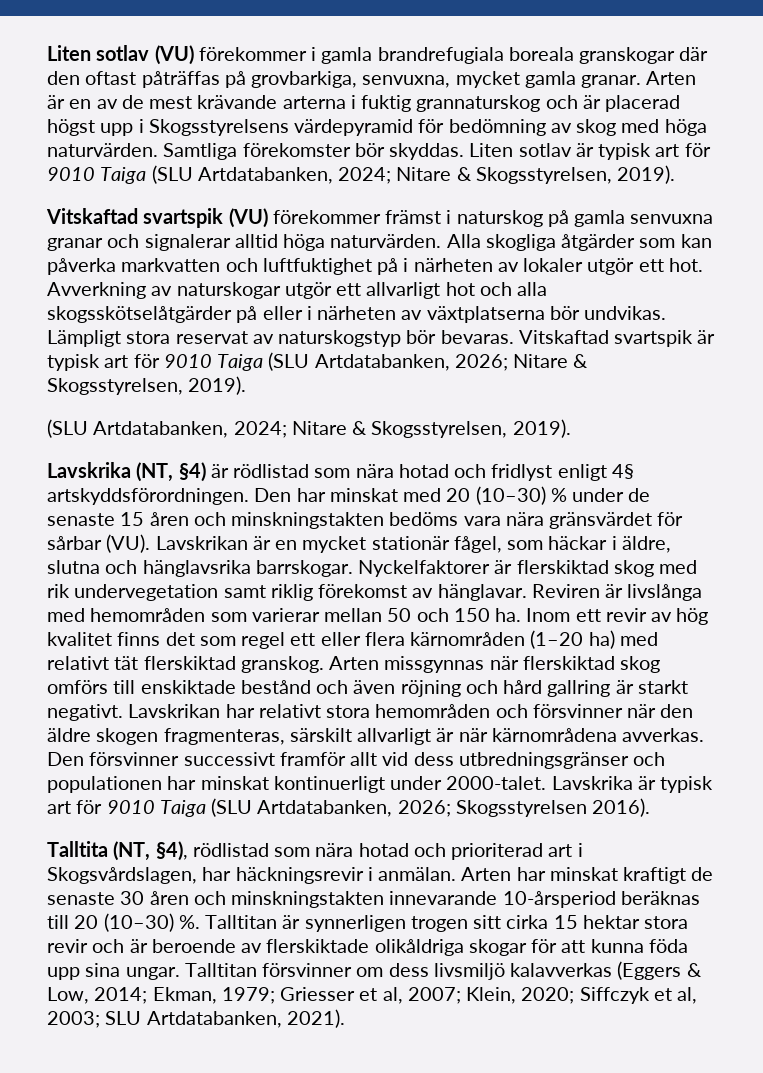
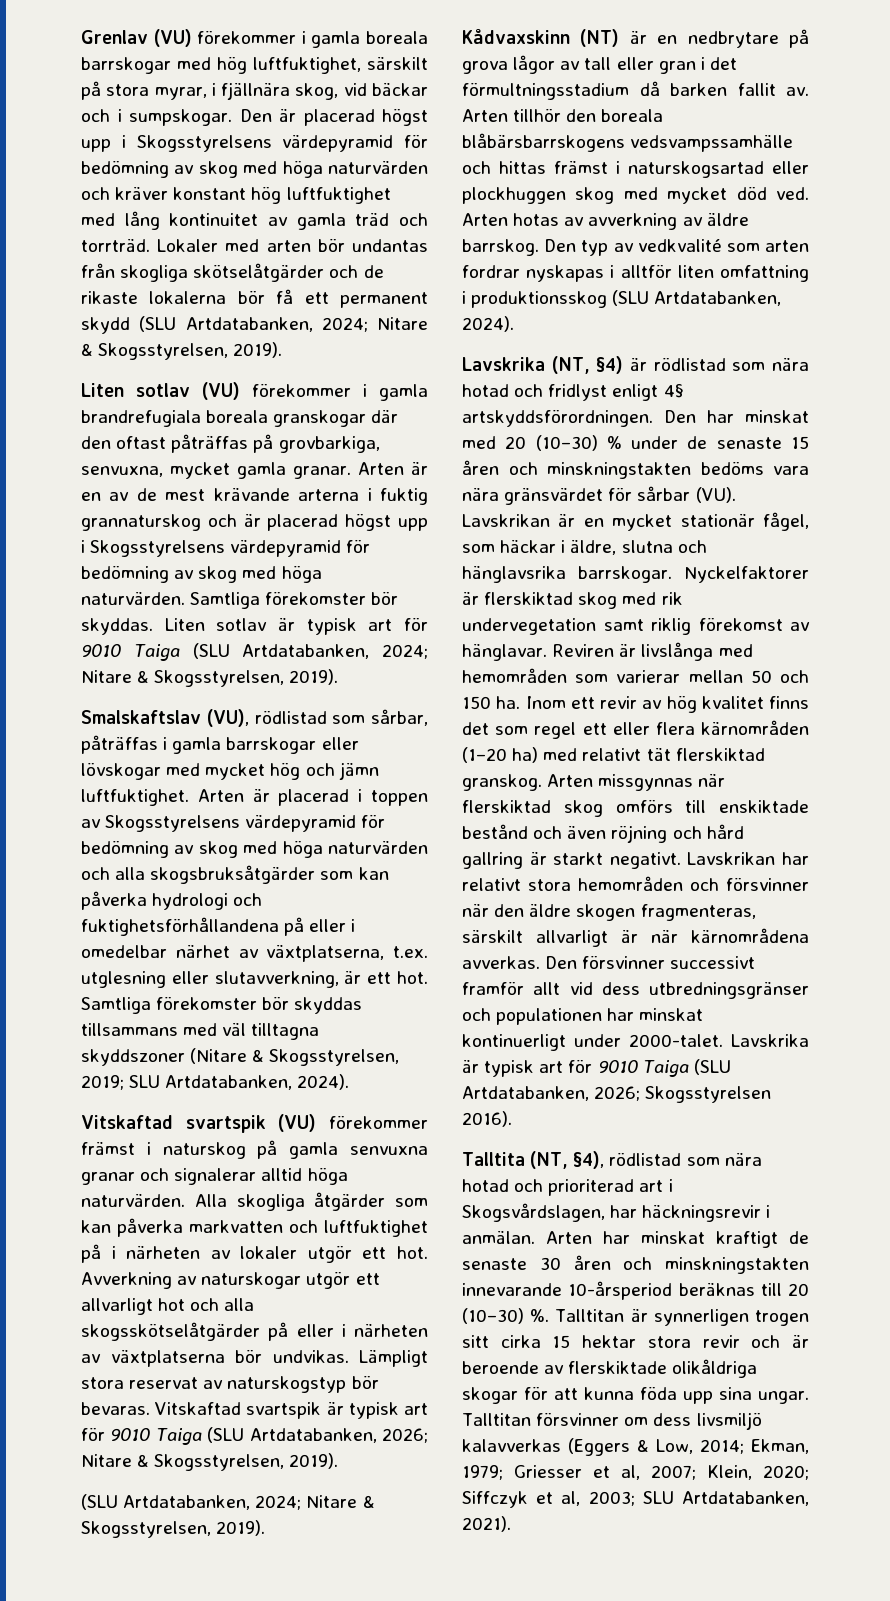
(47, 53) none -> [81,29,428,48] [81,56,428,74] [81,81,428,100] [81,108,429,126] [81,134,428,152] [81,160,428,178] [81,186,391,204] [81,211,428,230] [81,238,429,252] [81,263,384,282] [81,289,428,308] [81,316,428,334] [81,342,283,360] Grenlav (VU) förekommer i gamla boreala barrskogar med hög luftfuktighet, särskilt på stora myrar, i fjällnära skog, vid bäckar och i sumpskogar. Den är placerad högst upp i Skogsstyrelsens värdepyramid för bedömning av skog med höga naturvärden och kräver konstant hög luftfuktighet med lång kontinuitet av gamla träd och torrträd. Lokaler med arten bör undantas från skogliga skötselåtgärder och de rikaste lokalerna bör få ett permanent skydd (SLU Artdatabanken, 2024; Nitare & Skogsstyrelsen, 2019). //
(676, 174) none -> [81,709,428,727] [81,735,359,754] [81,762,379,780] [81,789,429,806] [81,814,386,832] [81,840,428,858] [81,865,389,884] [81,891,263,910] [81,917,356,936] [81,945,428,962] [81,971,429,988] [81,996,363,1014] [81,1023,320,1040] [81,1048,400,1066] [81,1074,350,1090] // Smalskaftslav (VU), rödlistad som sårbar, påträffas i gamla barrskogar eller lövskogar med mycket hög och jämn luftfuktighet. Arten är placerad i toppen av Skogsstyrelsens värdepyramid för bedömning av skog med höga naturvärden och alla skogsbruksåtgärder som kan påverka hydrologi och fuktighetsförhållandena på eller i omedelbar närhet av växtplatserna, t.ex. utglesning eller slutavverkning, är ett hot. Samtliga förekomster bör skyddas tillsammans med väl tilltagna skyddszoner (Nitare & Skogsstyrelsen, 2019; SLU Artdatabanken, 2024).
(571, 428) none -> [462,29,809,48] [462,55,737,74] [462,81,810,100] [462,108,664,122] [462,133,794,152] [462,161,809,178] [462,186,809,204] [462,213,749,230] [462,239,809,256] [462,264,809,282] [462,290,782,308] [462,316,514,332] // Kådvaxskinn (NT) är en nedbrytare på grova lågor av tall eller gran i det förmultningsstadium då barken fallit av. Arten tillhör den boreala blåbärsbarrskogens vedsvampssamhälle och hittas främst i naturskogsartad eller plockhuggen skog med mycket död ved. Arten hotas av avverkning av äldre barrskog. Den typ av vedkvalité som arten fordrar nyskapas i alltför liten omfattning i produktionsskog (SLU Artdatabanken, 2024).

